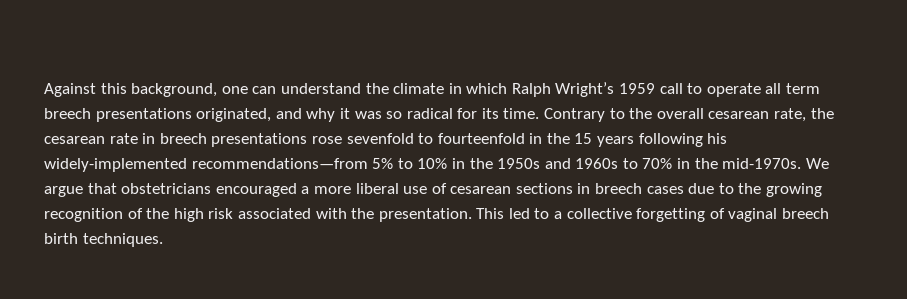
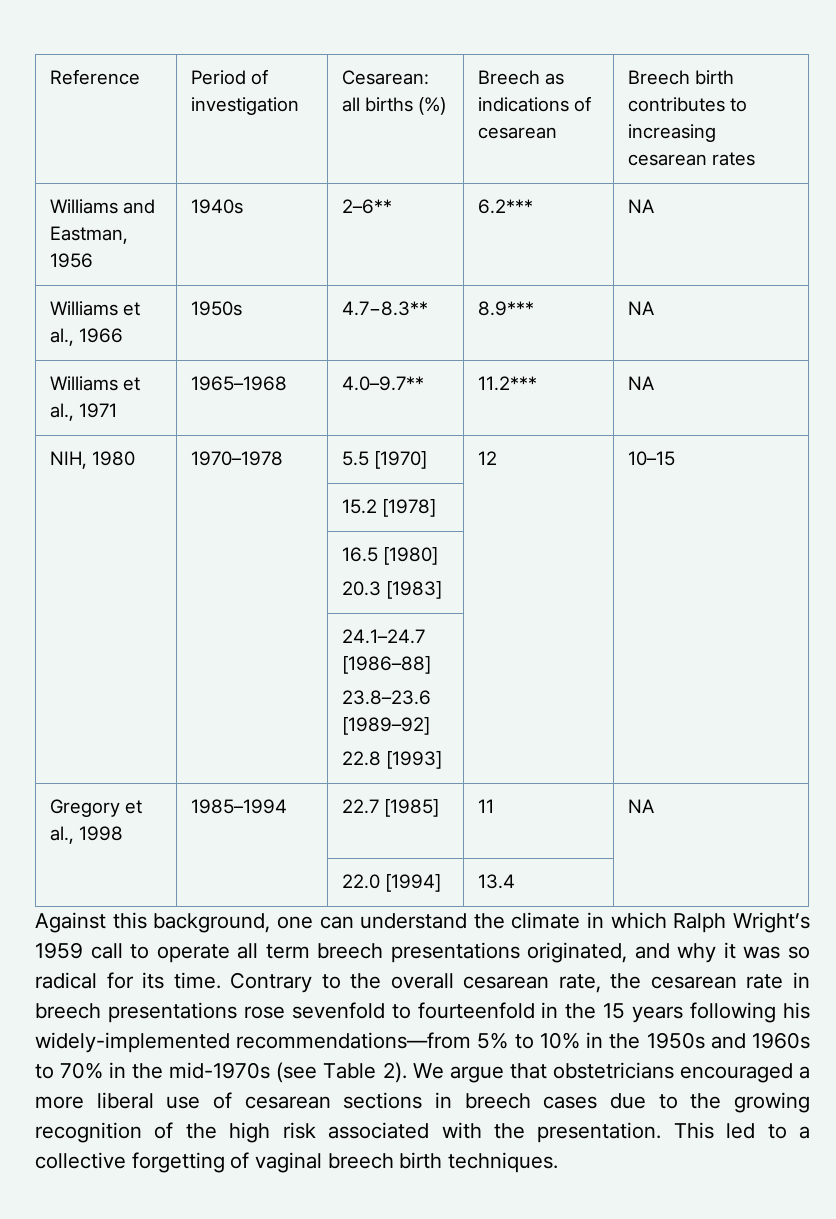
(44, 90) none -> [49,69,140,85] [190,69,268,85] [190,97,299,115] [341,70,429,85] [341,97,447,115] [477,70,564,85] [477,96,591,112] [477,127,557,139] [627,70,734,85] [627,97,747,112] [627,124,716,142] [627,152,755,166] [49,199,155,214] [49,226,128,244] [49,253,93,268] [190,199,243,214] [341,199,392,214] [477,199,533,214] [627,199,654,213] [49,301,140,316] [49,328,123,346] [190,301,242,316] [341,301,428,316] [477,301,534,316] [627,301,654,315] [49,376,140,391] [49,403,117,421] [190,376,287,391] [341,376,424,391] [477,376,537,391] [627,376,654,390] [49,451,135,469] [190,451,283,466] [341,451,427,469] [477,451,497,465] [627,451,675,466] [341,499,436,517] [341,547,438,565] [341,581,442,599] [341,629,425,644] [341,656,431,674] [341,690,431,705] [341,717,430,735] [341,751,442,769] [49,799,142,817] [49,826,123,844] [190,799,287,814] [341,799,439,817] [477,799,494,813] [627,799,654,813] [341,874,441,892] [477,874,515,889] Reference | Period of investigation | Cesarean: all births (%) | Breech as indications of cesarean | Breech birth contributes to increasing cesarean rates // Williams and Eastman, 1956 | 1940s | 2–6** | 6.2*** | NA // Williams et al., 1966 | 1950s | 4.7−8.3** | 8.9*** | NA // Williams et al., 1971 | 1965–1968 | 4.0–9.7** | 11.2*** | NA // NIH, 1980 | 1970–1978 | 5.5 [1970] | 12 | 10–15 // | | 15.2 [1978] | | // | | 16.5 [1980] // 20.3 [1983] | | // | | 24.1–24.7 [1986–88] // 23.8–23.6 [1989–92] // 22.8 [1993] | | // Gregory et al., 1998 | 1985–1994 | 22.7 [1985] | 11 | NA // | | 22.0 [1994] | 13.4 | //
[722,158,802,169] mid-1970s. -> [169,1062,407,1083] mid-1970s (see Table 2).

